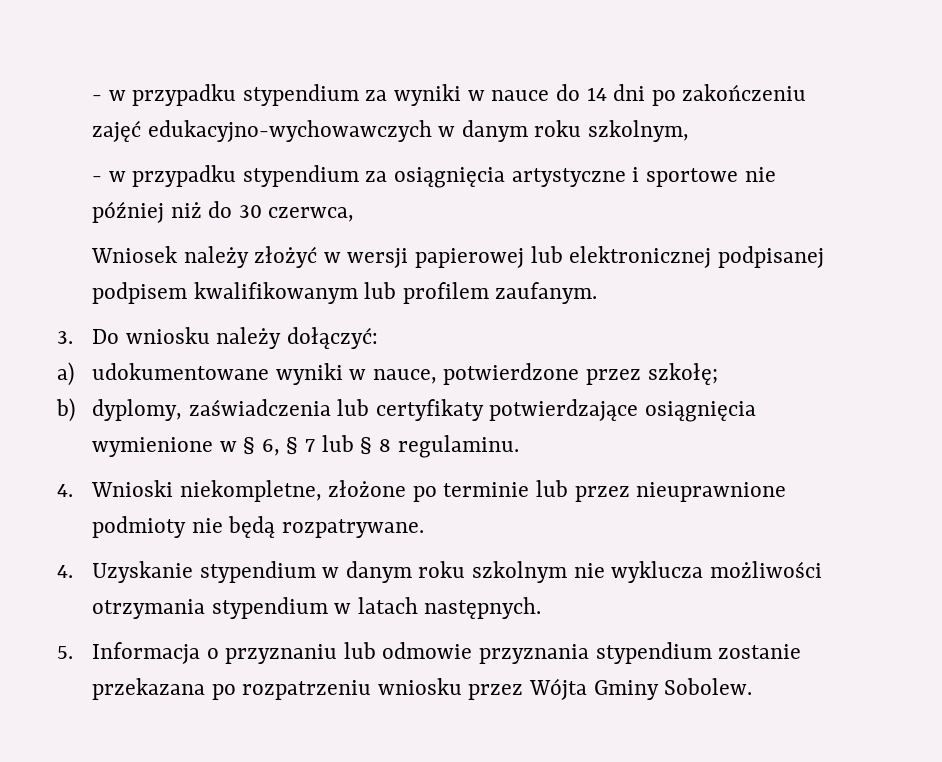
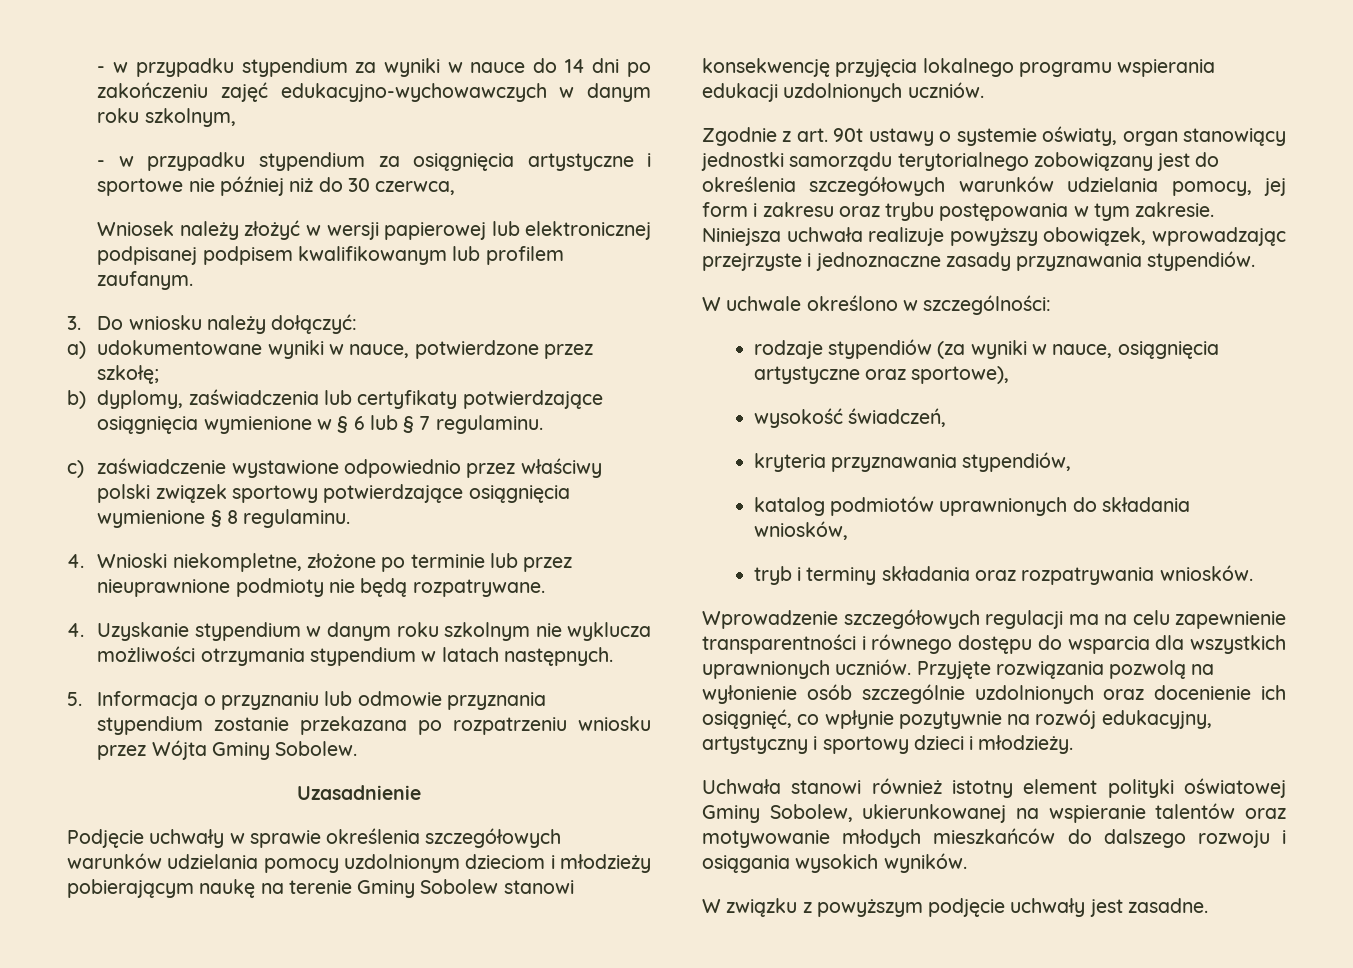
[261,435,354,456] 6, § 7 lub -> [353,415,543,434] [67,458,602,478] [97,484,570,503] [97,510,206,528] 6 lub § 7 regulaminu. // c) zaświadczenie wystawione odpowiednio przez właściwy polski związek sportowy potwierdzające osiągnięcia wymienione
(753, 686) none -> [297,785,421,800] [67,828,562,848] [67,853,651,873] [67,879,574,898] [702,58,1216,77] [702,82,984,102] [702,126,1286,146] [701,152,1220,171] [702,176,1286,196] [702,202,1215,221] [702,227,1286,246] [702,251,1256,271] [702,295,1052,315] [753,339,1219,359] [753,366,1010,384] [753,408,947,428] [753,452,1072,472] [753,496,1190,516] [753,521,848,540] [753,565,1253,585] [702,609,1286,629] [702,634,1286,654] [702,659,1215,679] [702,684,1286,704] [702,709,1212,729] [702,735,1074,754] [702,778,1286,798] [702,803,1286,823] [702,828,1286,848] [702,853,967,873] [702,898,1208,917] // Uzasadnienie // Podjęcie uchwały w sprawie określenia szczegółowych warunków udzielania pomocy uzdolnionym dzieciom i młodzieży pobierającym naukę na terenie Gminy Sobolew stanowi konsekwencję przyjęcia lokalnego programu wspierania edukacji uzdolnionych uczniów. // Zgodnie z art. 90t ustawy o systemie oświaty, organ stanowiący jednostki samorządu terytorialnego zobowiązany jest do określenia szczegółowych warunków udzielania pomocy, jej form i zakresu oraz trybu postępowania w tym zakresie. Niniejsza uchwała realizuje powyższy obowiązek, wprowadzając przejrzyste i jednoznaczne zasady przyznawania stypendiów. // W uchwale określono w szczególności: // rodzaje stypendiów (za wyniki w nauce, osiągnięcia artystyczne oraz sportowe), // wysokość świadczeń, // kryteria przyznawania stypendiów, // katalog podmiotów uprawnionych do składania wniosków, // tryb i terminy składania oraz rozpatrywania wniosków. // Wprowadzenie szczegółowych regulacji ma na celu zapewnienie transparentności i równego dostępu do wsparcia dla wszystkich uprawnionych uczniów. Przyjęte rozwiązania pozwolą na wyłonienie osób szczególnie uzdolnionych oraz docenienie ich osiągnięć, co wpłynie pozytywnie na rozwój edukacyjny, artystyczny i sportowy dzieci i młodzieży. // Uchwała stanowi również istotny element polityki oświatowej Gminy Sobolew, ukierunkowanej na wspieranie talentów oraz motywowanie młodych mieszkańców do dalszego rozwoju i osiągania wysokich wyników. // W związku z powyższym podjęcie uchwały jest zasadne.

